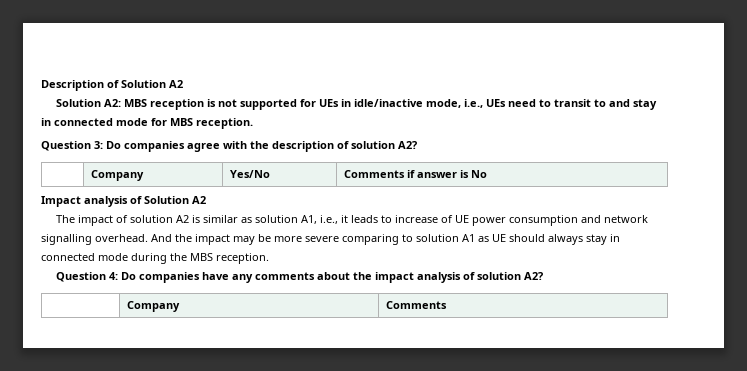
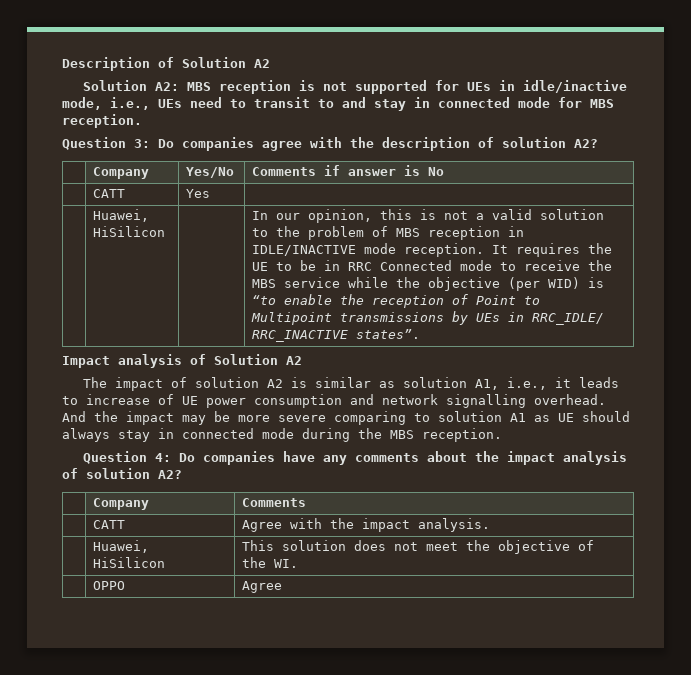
(487, 174) none -> [93,189,126,198] [186,189,211,198] [93,209,150,222] [93,226,166,237] [252,209,605,223] [252,226,525,240] [252,243,613,257] [252,260,613,271] [252,277,605,291] [252,294,541,308] [251,311,605,325] [252,329,421,342] // | CATT | Yes | // | Huawei, HiSilicon | | In our opinion, this is not a valid solution to the problem of MBS reception in IDLE/INACTIVE mode reception. It requires the UE to be in RRC Connected mode to receive the MBS service while the objective (per WID) is “to enable the reception of Point to Multipoint transmissions by UEs in RRC_IDLE/ RRC_INACTIVE states”.
(447, 305) none -> [93,520,126,529] [242,518,491,532] [93,540,150,553] [93,557,166,568] [242,540,595,554] [242,557,299,568] [93,581,126,590] [242,581,283,593] // | CATT | Agree with the impact analysis. // | Huawei, HiSilicon | This solution does not meet the objective of the WI. // | OPPO | Agree

